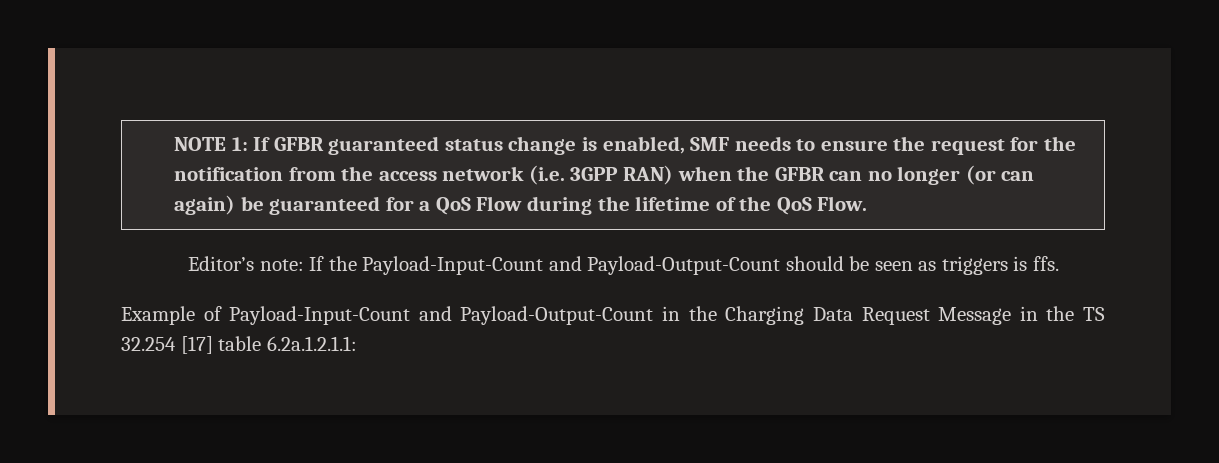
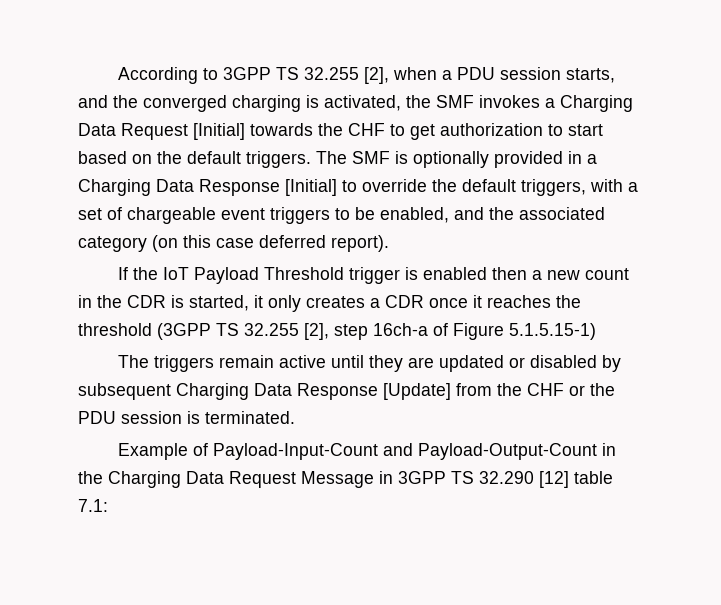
[174,136,1076,155] [174,165,1035,185] [174,195,868,215] [187,256,1059,275] NOTE 1: If GFBR guaranteed status change is enabled, SMF needs to ensure the request for the notification from the access network (i.e. 3GPP RAN) when the GFBR can no longer (or can again) be guaranteed for a QoS Flow during the lifetime of the QoS Flow. // Editor’s note: If the Payload-Input-Count and Payload-Output-Count should be seen as triggers is ffs. -> [118,67,616,84] [78,95,633,112] [78,123,603,140] [78,151,597,168] [78,179,638,196] [78,207,605,224] [78,235,389,252] [118,267,630,284] [78,295,581,312] [78,323,596,340] [118,355,622,372] [78,383,615,400] [78,411,295,424] According to 3GPP TS 32.255 [2], when a PDU session starts, and the converged charging is activated, the SMF invokes a Charging Data Request [Initial] towards the CHF to get authorization to start based on the default triggers. The SMF is optionally provided in a Charging Data Response [Initial] to override the default triggers, with a set of chargeable event triggers to be enabled, and the associated category (on this case deferred report). // If the IoT Payload Threshold trigger is enabled then a new count in the CDR is started, it only creates a CDR once it reaches the threshold (3GPP TS 32.255 [2], step 16ch-a of Figure 5.1.5.15-1) // The triggers remain active until they are updated or disabled by subsequent Charging Data Response [Update] from the CHF or the PDU session is terminated.
[1046,306,1106,321] [121,336,357,354] the TS 32.254 [17] table 6.2a.1.2.1.1: -> [398,471,613,488] [78,499,108,512] 3GPP TS 32.290 [12] table 7.1:

